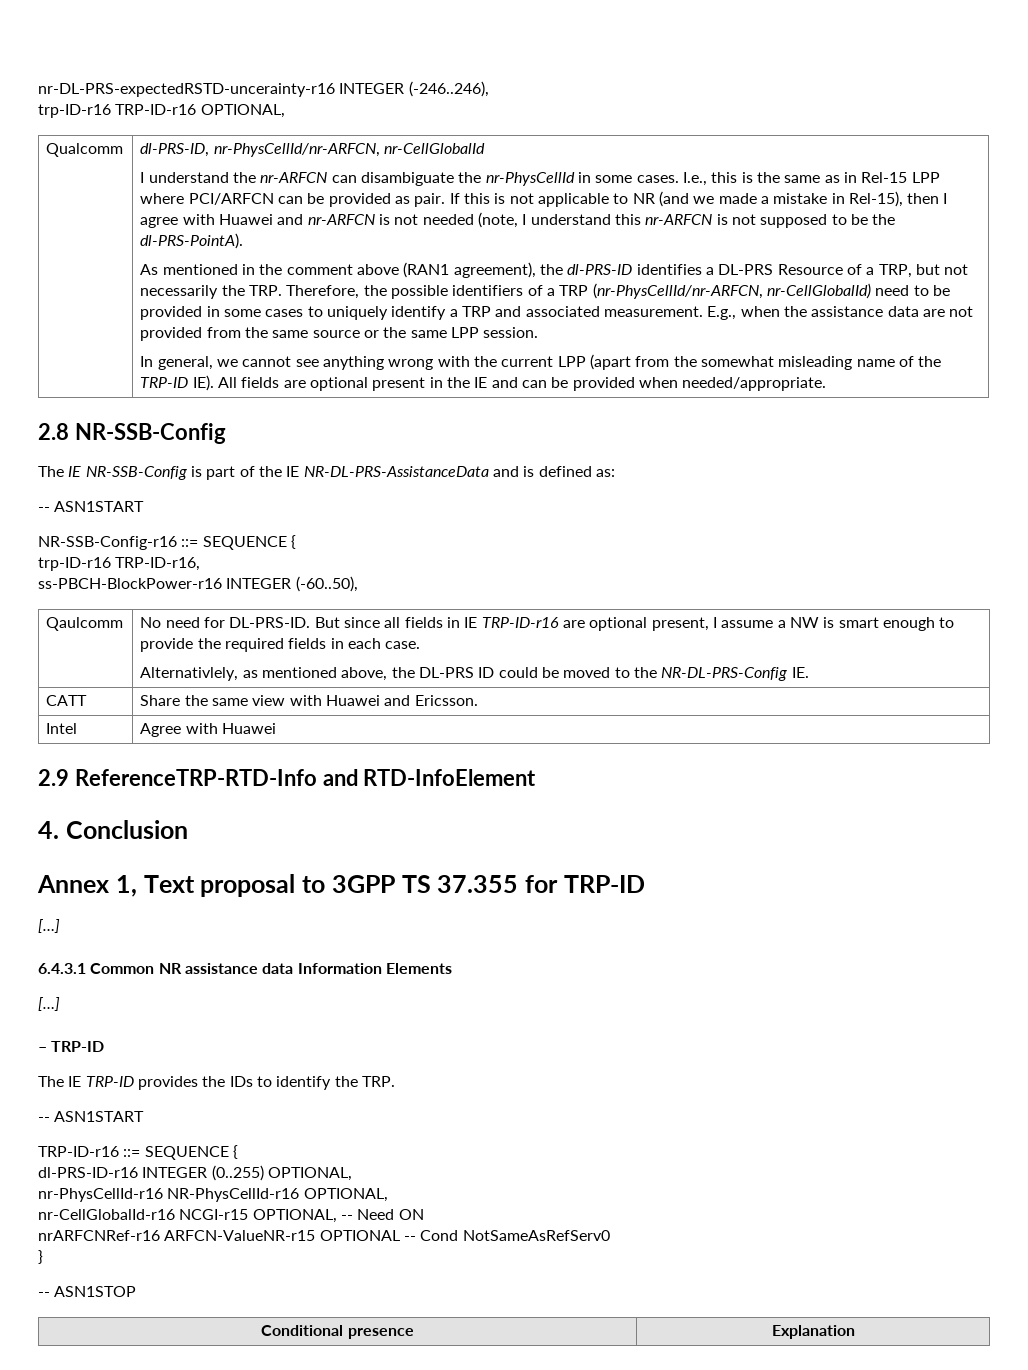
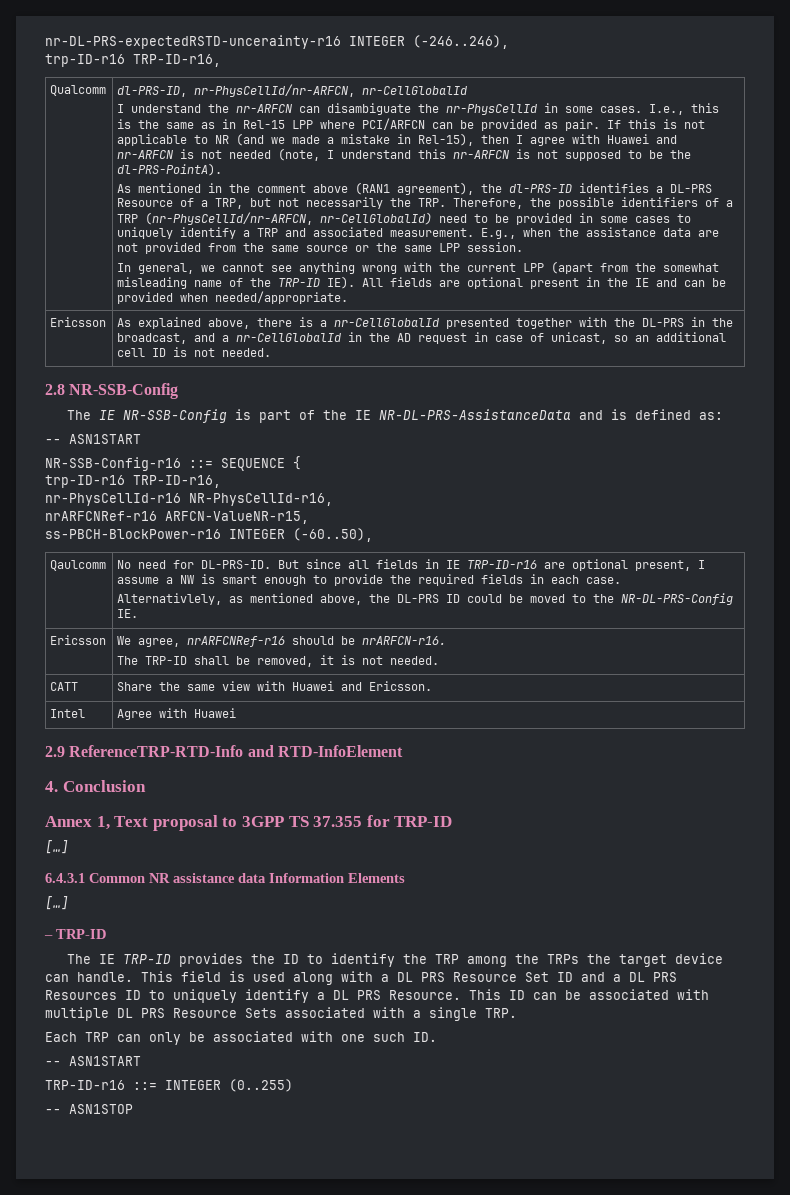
[115,104,285,118] TRP-ID-r16 OPTIONAL, -> [133,54,221,67] TRP-ID-r16,
(827, 384) none -> [50,317,107,327] [117,317,734,329] [117,332,727,344] [117,347,272,357] // Ericsson | As explained above, there is a nr-CellGlobalId presented together with the DL-PRS in the broadcast, and a nr-CellGlobalId in the AD request in case of unicast, so an additional cell ID is not needed.
(201, 564) none -> [45,493,333,506] [45,511,309,524] // nr-PhysCellId-r16 NR-PhysCellId-r16, // nrARFCNRef-r16 ARFCN-ValueNR-r15,
(809, 672) none -> [50,635,107,645] [117,636,447,647] [117,655,440,667] // Ericsson | We agree, nrARFCNRef-r16 should be nrARFCN-r16. // The TRP-ID shall be removed, it is not needed.
[229,1076,253,1087] IDs -> [283,954,300,964] ID
[361,1076,395,1087] TRP. -> [435,953,724,967] [45,971,677,985] [45,989,709,1003] [45,1007,517,1021] [45,1031,437,1045] TRP among the TRPs the target device can handle. This field is used along with a DL PRS Resource Set ID and a DL PRS Resources ID to uniquely identify a DL PRS Resource. This ID can be associated with multiple DL PRS Resource Sets associated with a single TRP. // Each TRP can only be associated with one such ID.
[144,1145,238,1160] [38,1167,138,1178] SEQUENCE { // dl-PRS-ID-r16 -> (157, 1086) none
[267,1167,352,1181] [38,1188,388,1202] [38,1209,424,1223] [38,1230,610,1241] [38,1250,43,1264] OPTIONAL, // nr-PhysCellId-r16 NR-PhysCellId-r16 OPTIONAL, // nr-CellGlobalId-r16 NCGI-r15 OPTIONAL, -- Need ON // nrARFCNRef-r16 ARFCN-ValueNR-r15 OPTIONAL -- Cond NotSameAsRefServ0 // } -> (293, 1085) none
[261,1325,414,1339] [771,1325,855,1339] // Conditional presence | Explanation -> (133, 1109) none

